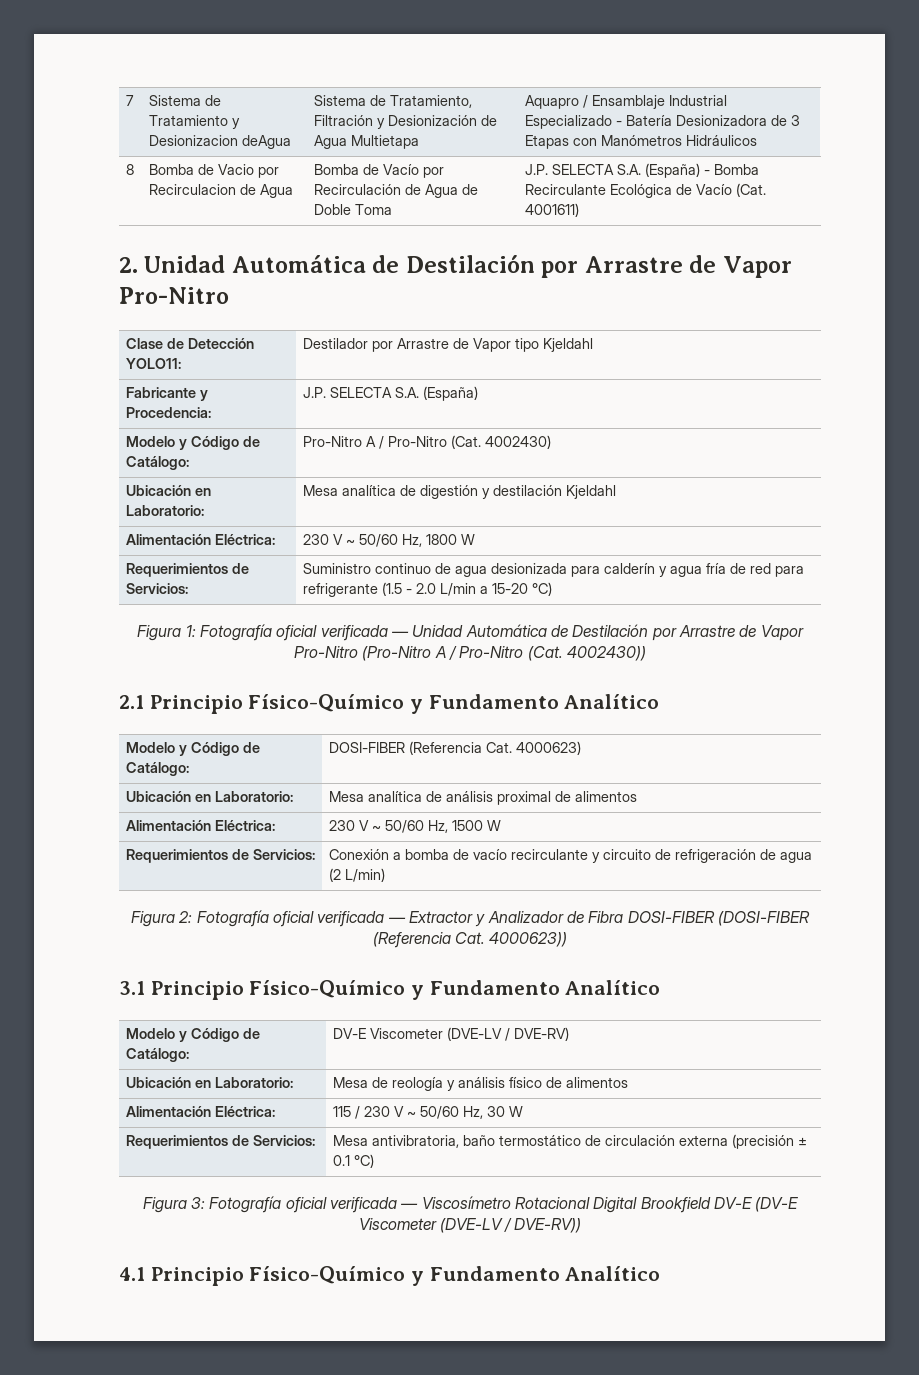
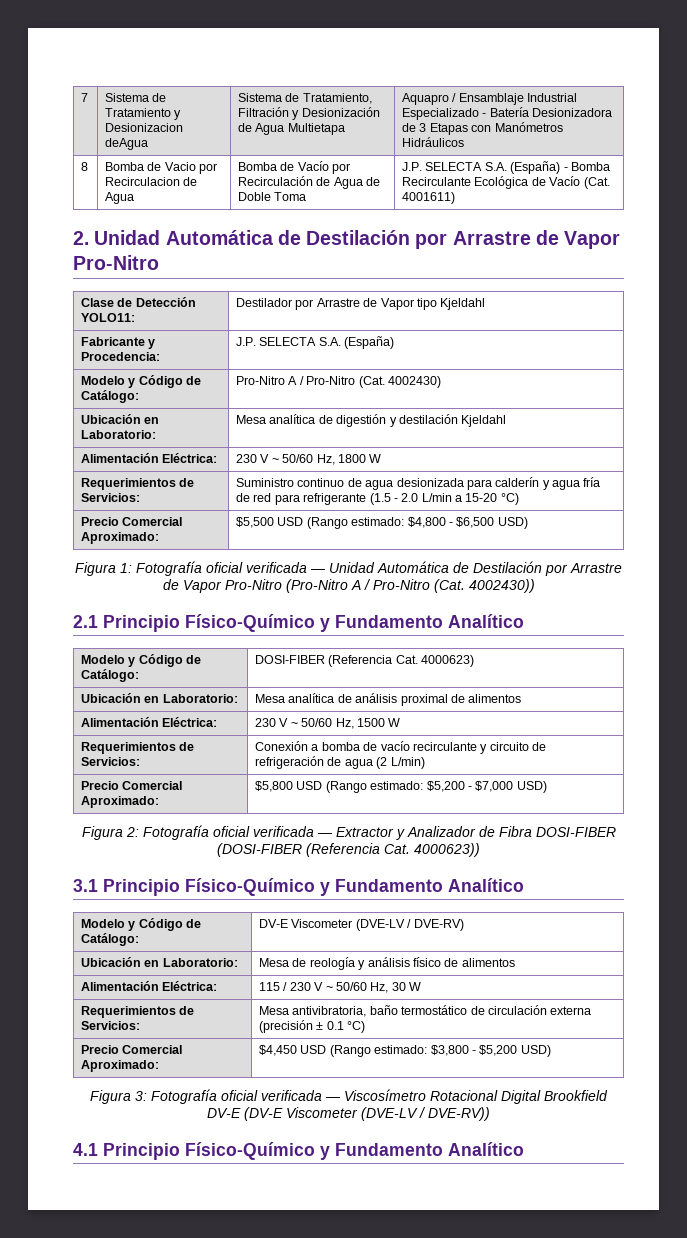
(553, 589) none -> [81,517,183,526] [81,532,160,544] [236,517,528,529] // Precio Comercial Aproximado: | $5,500 USD (Rango estimado: $4,800 - $6,500 USD)
(386, 875) none -> [81,781,183,790] [81,796,160,808] [255,781,547,793] // Precio Comercial Aproximado: | $5,800 USD (Rango estimado: $5,200 - $7,000 USD)
(375, 1161) none -> [81,1045,183,1054] [81,1060,160,1072] [259,1045,551,1057] // Precio Comercial Aproximado: | $4,450 USD (Rango estimado: $3,800 - $5,200 USD)

